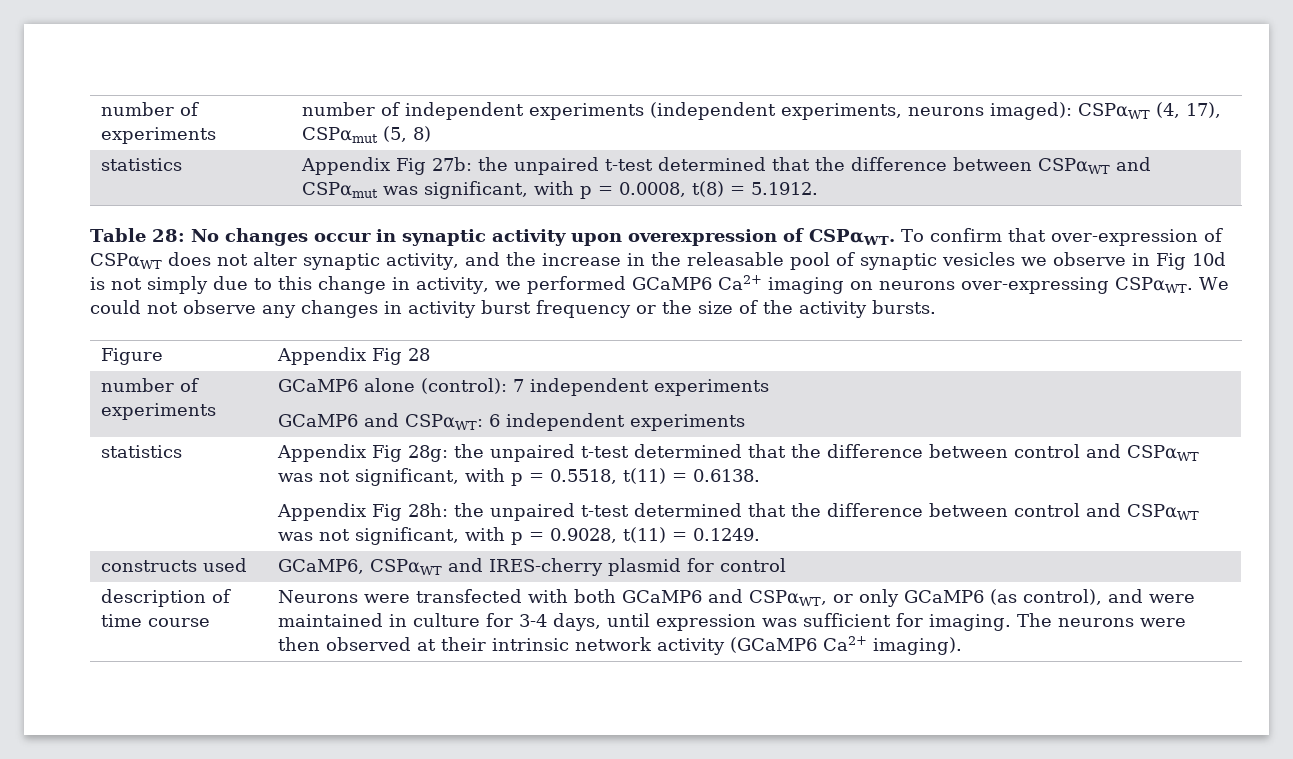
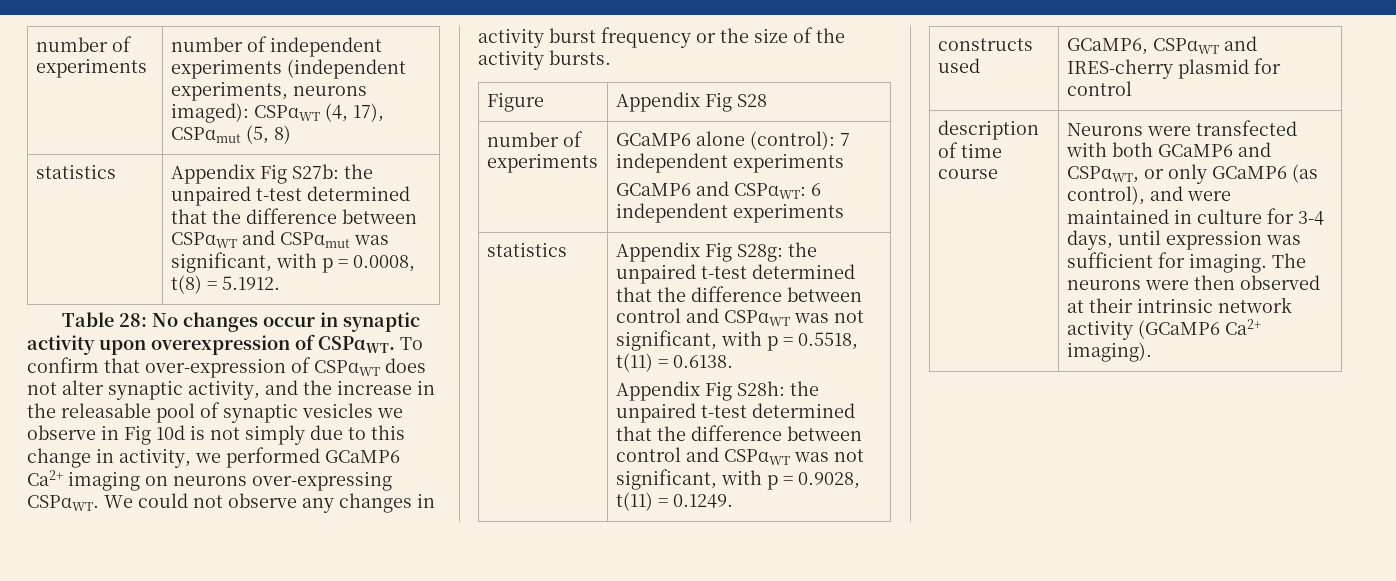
[431,157,472,171] 27b: -> [291,164,339,179] S27b:
[407,348,430,361] 28 -> [736,94,767,107] S28
[407,445,448,462] 28g: -> [736,244,783,262] S28g:
[407,503,448,517] 28h: -> [736,381,785,396] S28h:

